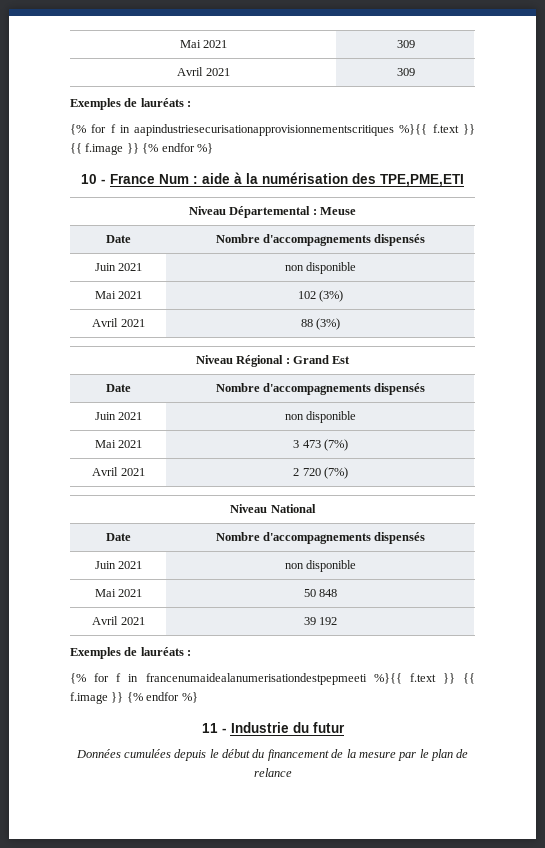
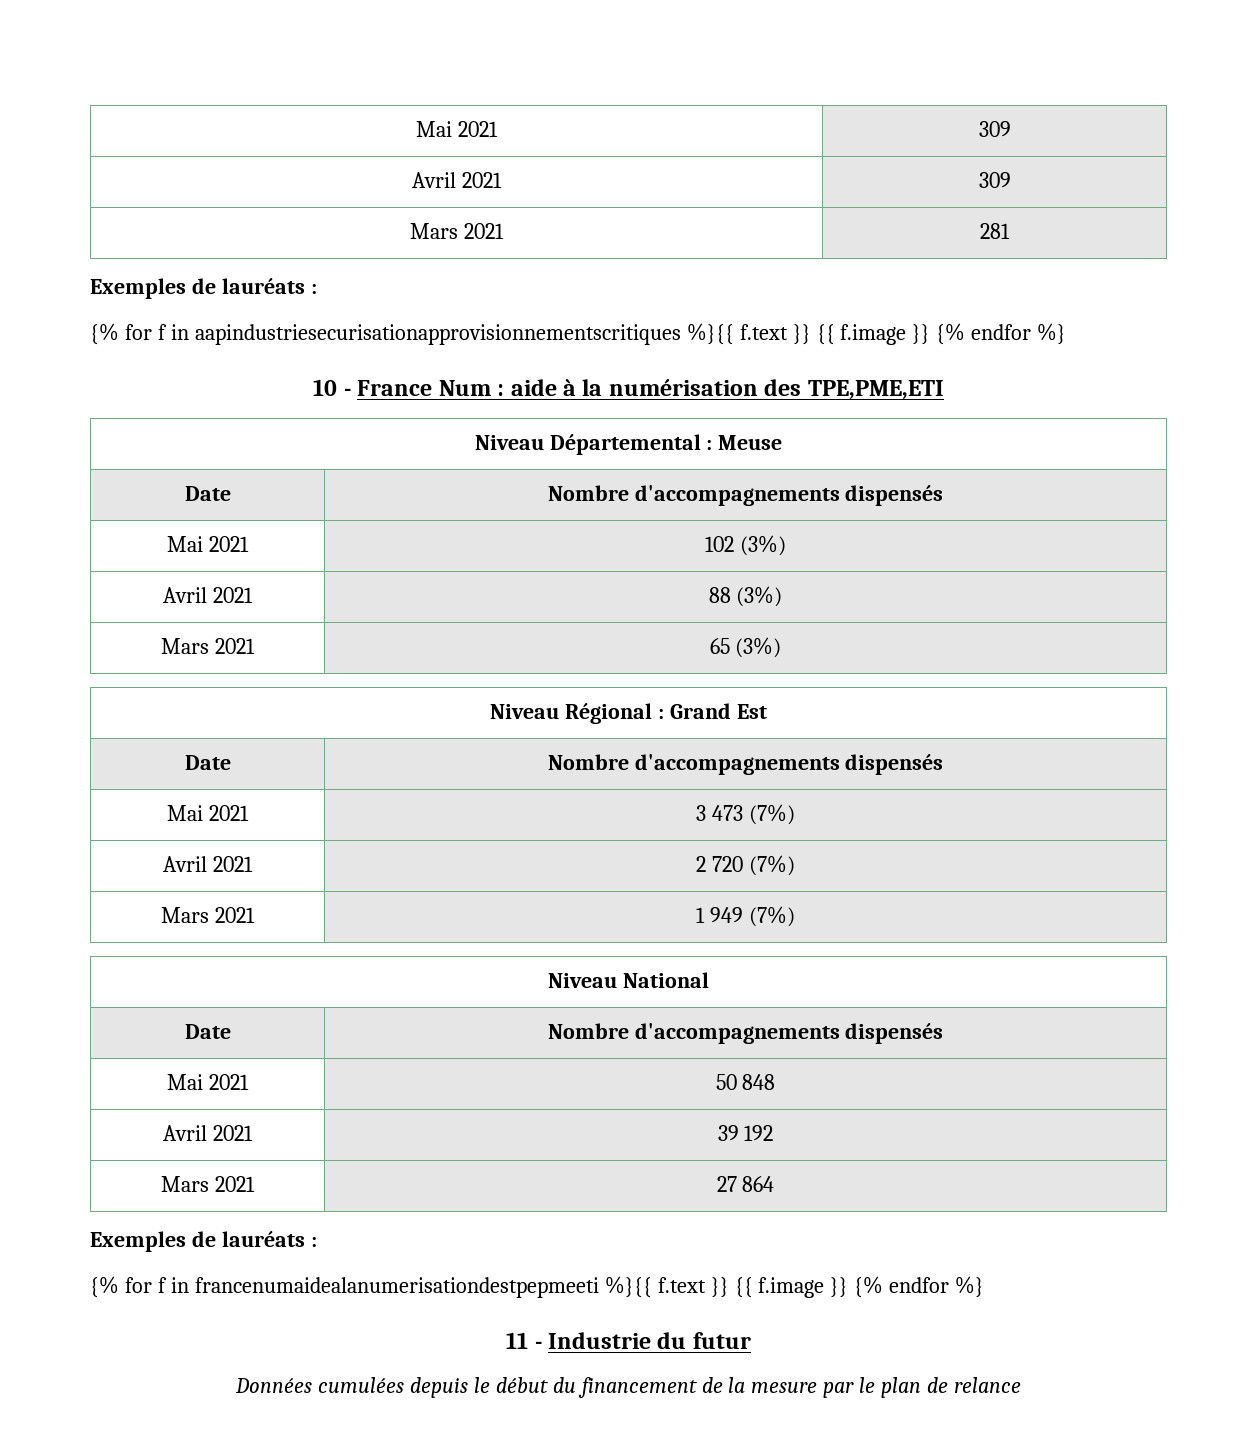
(415, 72) none -> [410,223,504,239] [980,223,1010,239] // Mars 2021 | 281
[94,263,143,271] [284,262,357,274] // Juin 2021 | non disponible -> (944, 495) none
(341, 324) none -> [161,638,255,654] [709,637,782,658] // Mars 2021 | 65 (3%)
[94,412,143,420] [284,411,357,423] // Juin 2021 | non disponible -> (944, 764) none
(348, 473) none -> [161,907,255,923] [696,906,795,927] // Mars 2021 | 1 949 (7%)
[94,561,143,569] [284,560,357,572] // Juin 2021 | non disponible -> (944, 1033) none
(338, 621) none -> [161,1176,255,1192] [716,1176,775,1192] // Mars 2021 | 27 864

